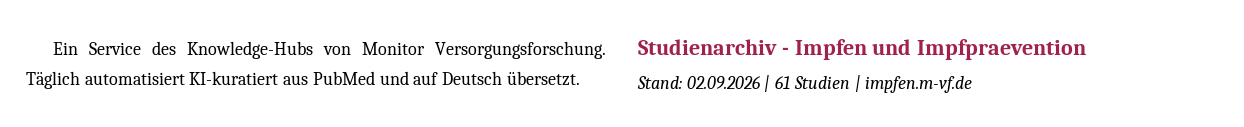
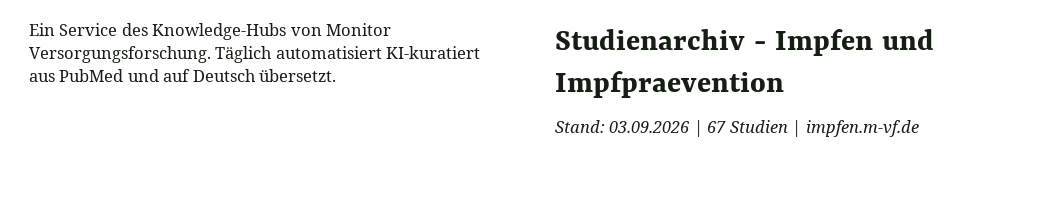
[686,75,791,92] 02.09.2026 | 61 -> [609,120,727,137] 03.09.2026 | 67

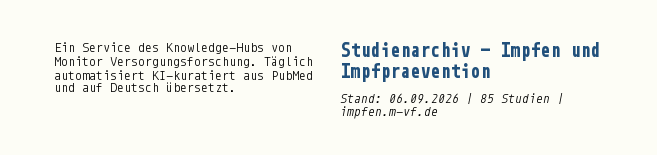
[609,120,727,137] 03.09.2026 | 67 -> [389,93,494,104] 06.09.2026 | 85

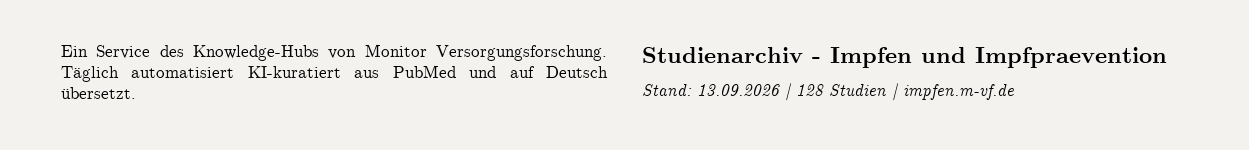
[389,93,494,104] 06.09.2026 | 85 -> [697,83,824,101] 13.09.2026 | 128

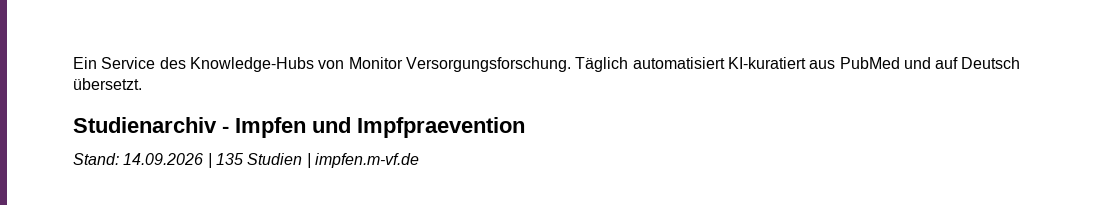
[697,83,824,101] 13.09.2026 | 128 -> [123,153,243,168] 14.09.2026 | 135

